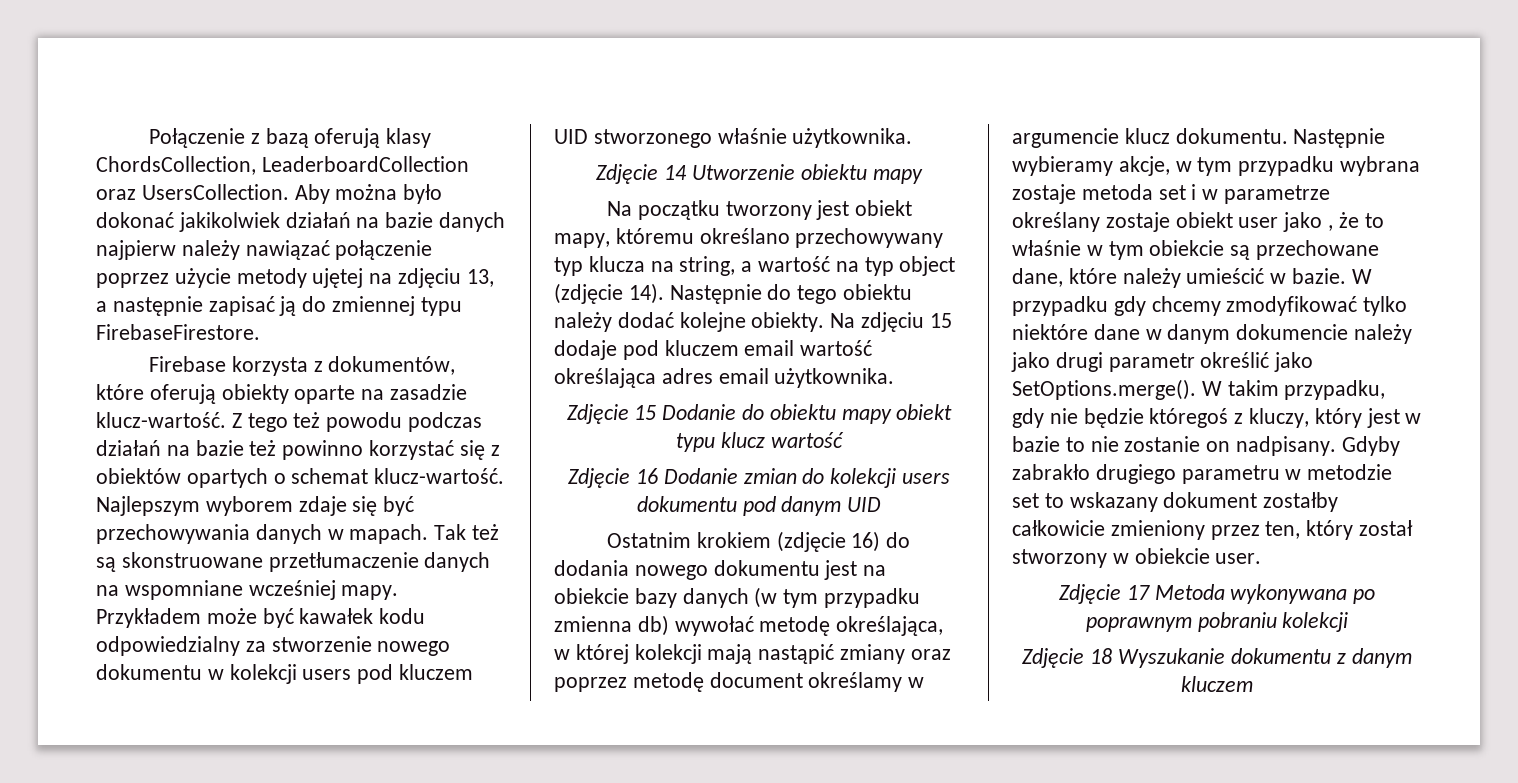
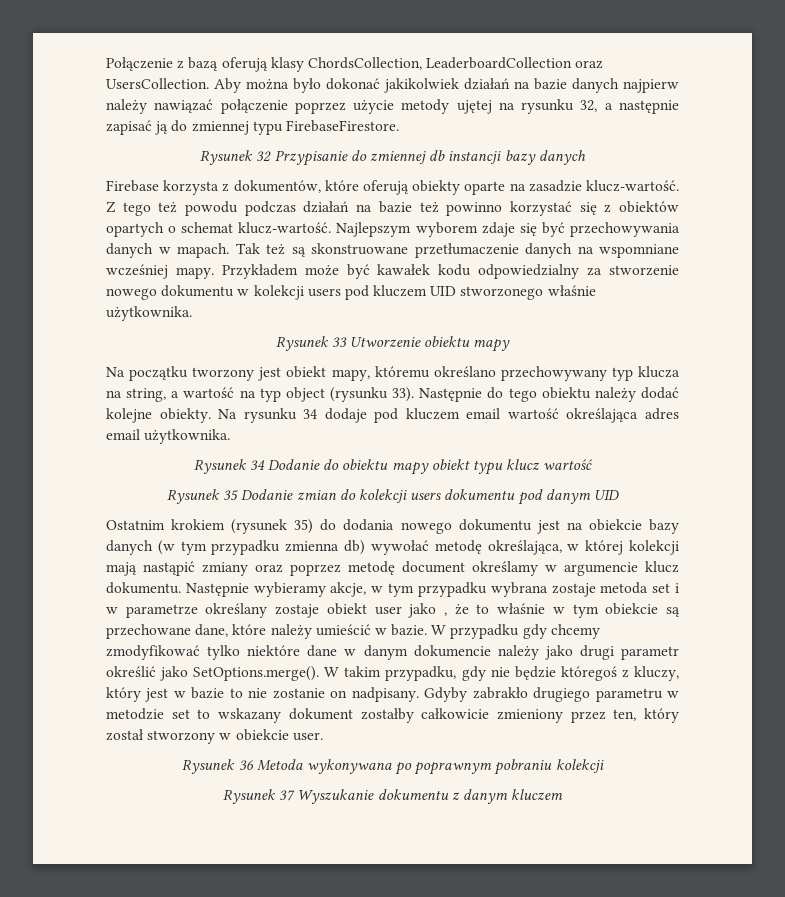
[398,268,494,288] zdjęciu 13, -> [521,99,598,114] rysunku 32,
(260, 332) none -> [200,150,586,166] // Rysunek 32 Przypisanie do zmiennej db instancji bazy danych
[596,164,688,184] Zdjęcie 14 -> [275,336,347,351] Rysunek 33
[554,283,664,304] (zdjęcie 14). -> [330,387,415,402] (rysunku 33).
[861,312,952,332] zdjęciu 15 -> [243,408,318,423] rysunku 34
[566,404,657,424] Zdjęcie 15 -> [193,459,265,474] Rysunek 34
[568,468,658,488] Zdjęcie 16 -> [167,489,239,504] Rysunek 35
[776,531,881,552] (zdjęcie 16) -> [231,519,314,534] (rysunek 35)
[1058,584,1150,604] Zdjęcie 17 -> [182,759,254,774] Rysunek 36
[1022,648,1113,668] Zdjęcie 18 -> [222,789,296,804] Rysunek 37

